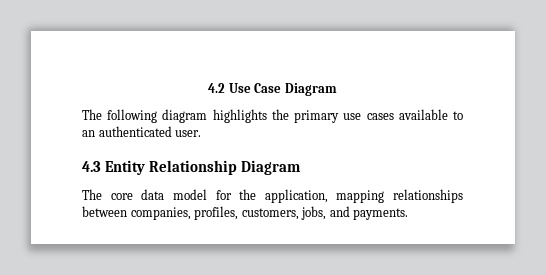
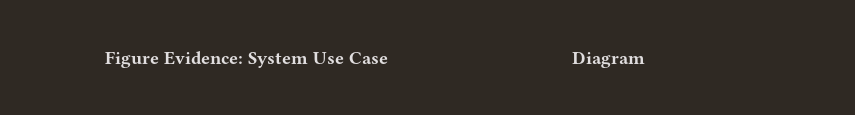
[208,83,226,93] 4.2 -> [105,51,308,68] Figure Evidence: System
[82,109,464,123] [82,126,202,137] [82,160,302,175] [82,189,463,203] [82,206,409,220] // The following diagram highlights the primary use cases available to an authenticated user. // 4.3 Entity Relationship Diagram // The core data model for the application, mapping relationships between companies, profiles, customers, jobs, and payments. -> (645, 59) none

